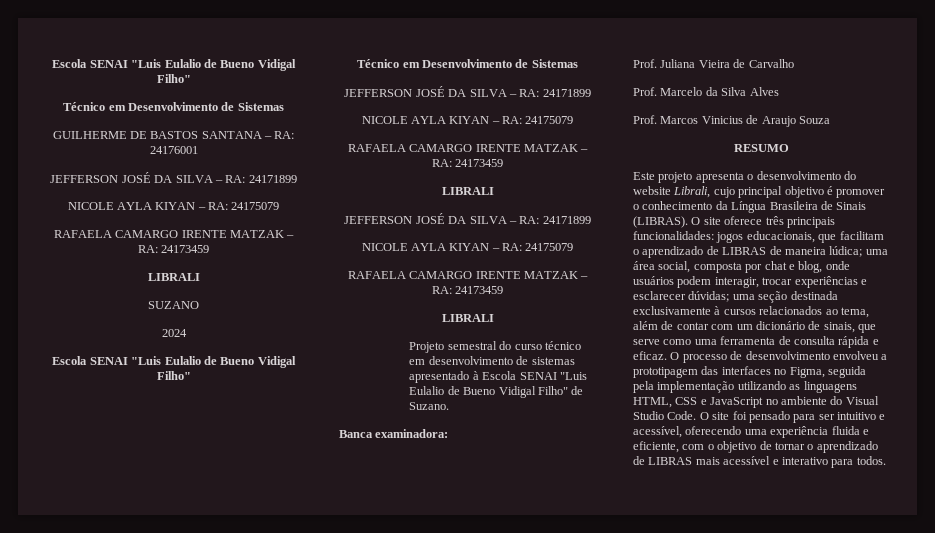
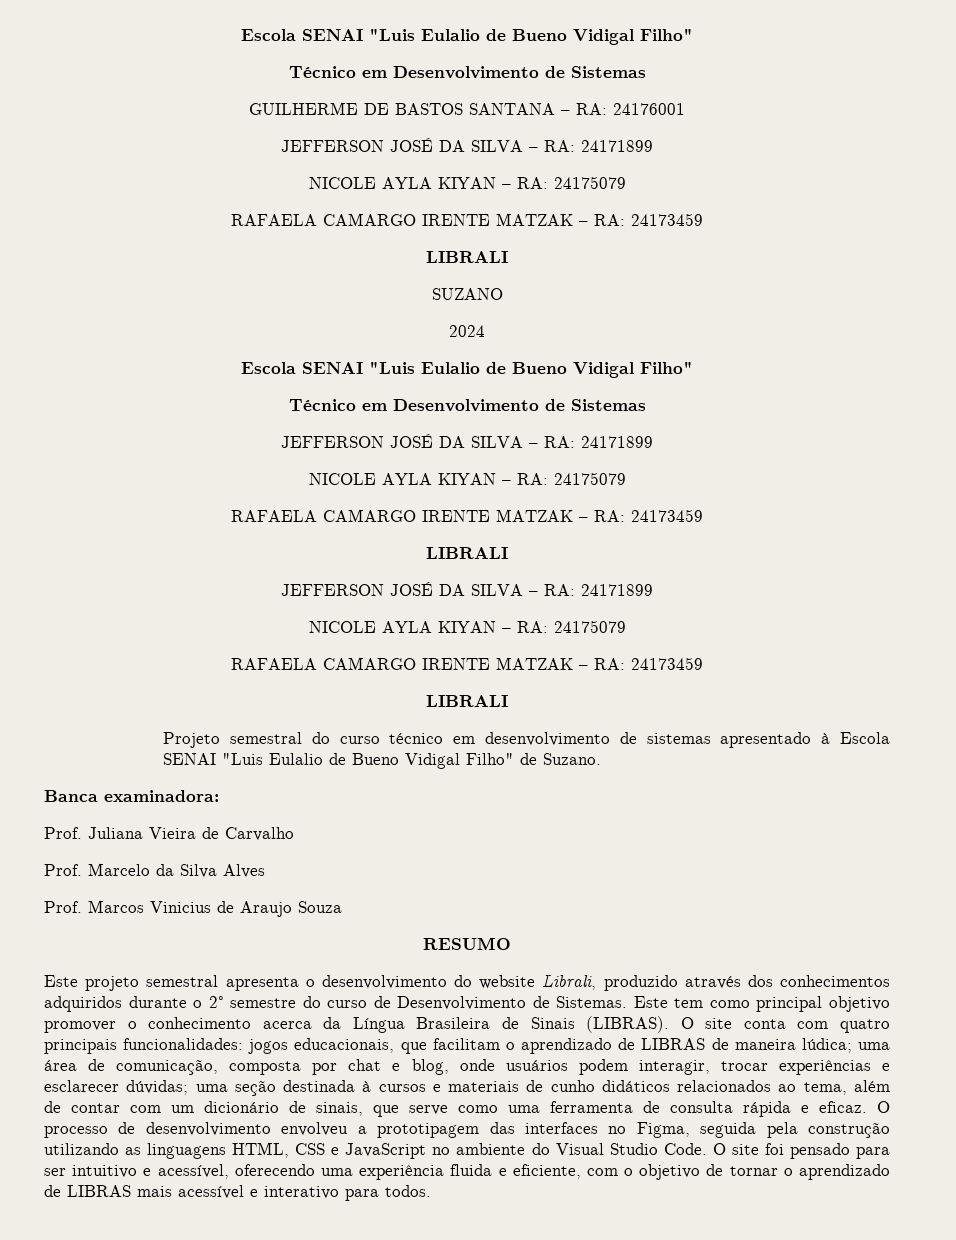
(693, 177) none -> [146,975,219,987] semestral
[713,187,735,198] cujo -> [603,975,890,991] [44,996,750,1012] produzido através dos conhecimentos adquiridos durante o 2° semestre do curso de Desenvolvimento de Sistemas. Este tem como
[826,186,833,195] é -> (890, 1004) none
(713, 205) none -> [262,1021,312,1029] acerca
[724,216,784,225] oferece três -> [743,1019,890,1033] conta com quatro
[658,261,691,273] social, -> [88,1059,219,1075] de comunicação,
[633,306,711,315] exclusivamente -> (356, 1086) none
(756, 312) none -> [432,1080,670,1092] e materiais de cunho didáticos
[657,381,735,393] implementação -> [807,1122,890,1138] construção

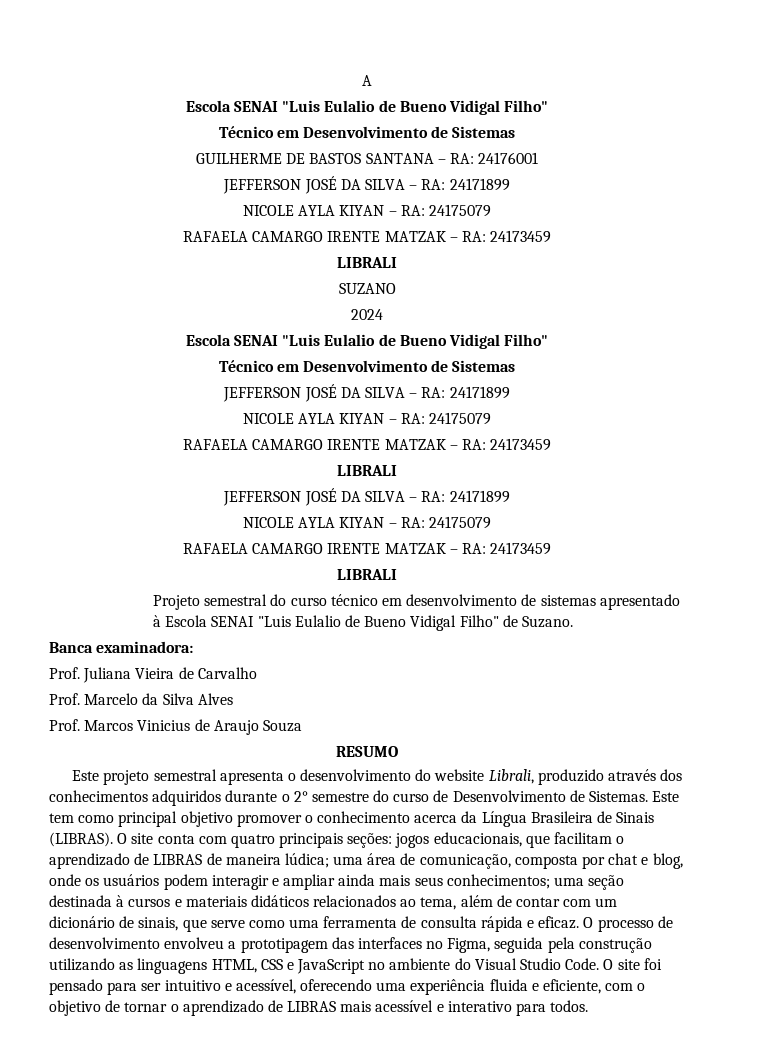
(241, 35) none -> [362,75,372,86] A //
[123,1038,244,1050] funcionalidades: -> [347,833,393,848] seções:
(495, 1065) none -> [85,878,100,886] os
[638,1060,890,1075] [44,1080,189,1095] interagir, trocar experiências e esclarecer dúvidas; -> [211,874,550,890] interagir e ampliar ainda mais seus conhecimentos;
[526,1080,595,1092] de cunho -> (247, 901) none

